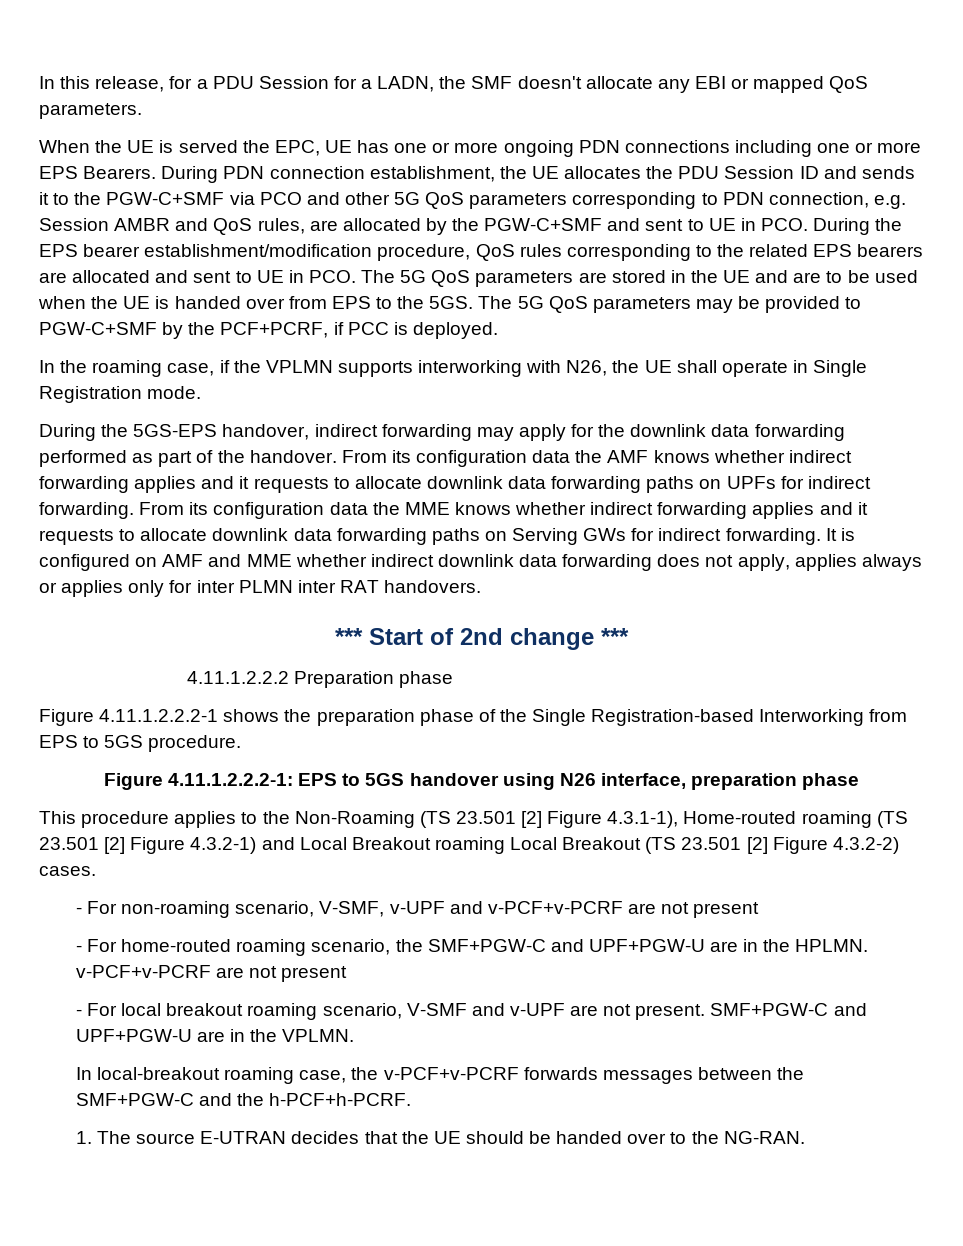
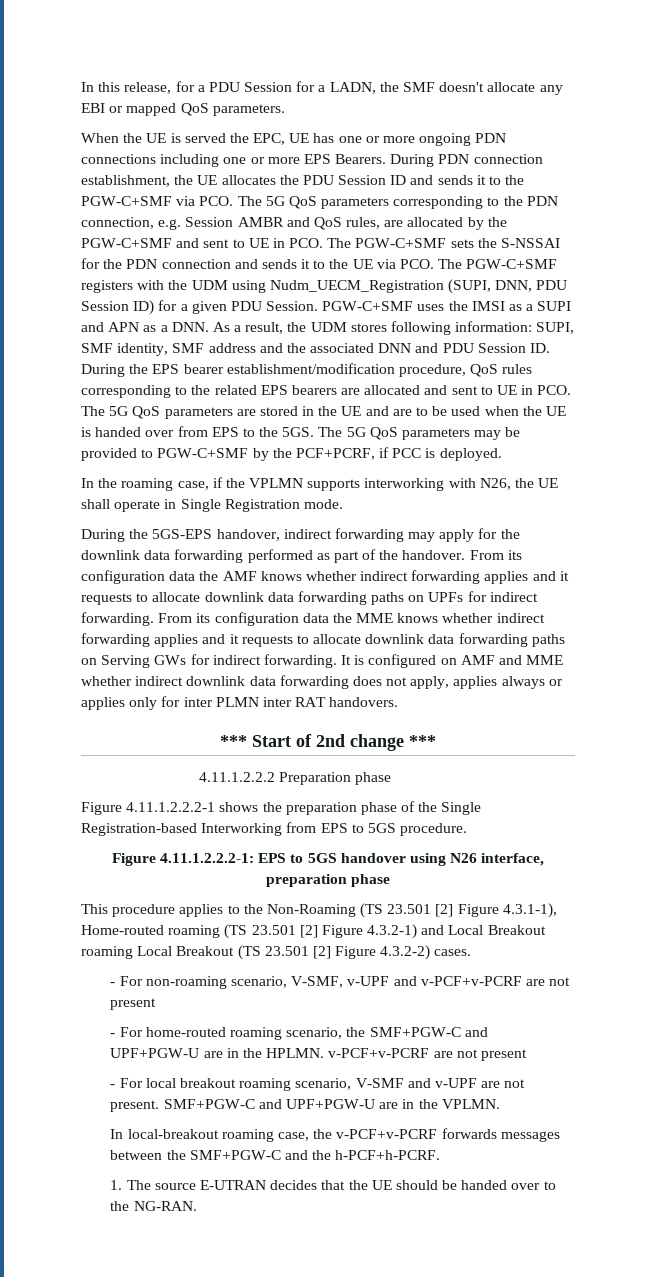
[259,192,390,205] PCO and other -> [199,196,262,206] PCO. The
(718, 199) none -> [503,196,523,206] the
(808, 224) none -> [327,238,561,248] [81,258,558,269] [81,279,568,294] [81,300,572,315] [81,321,575,335] [81,343,551,356] The PGW-C+SMF sets the S-NSSAI for the PDN connection and sends it to the UE via PCO. The PGW-C+SMF registers with the UDM using Nudm_UECM_Registration (SUPI, DNN, PDU Session ID) for a given PDU Session. PGW-C+SMF uses the IMSI as a SUPI and APN as a DNN. As a result, the UDM stores following information: SUPI, SMF identity, SMF address and the associated DNN and PDU Session ID.

